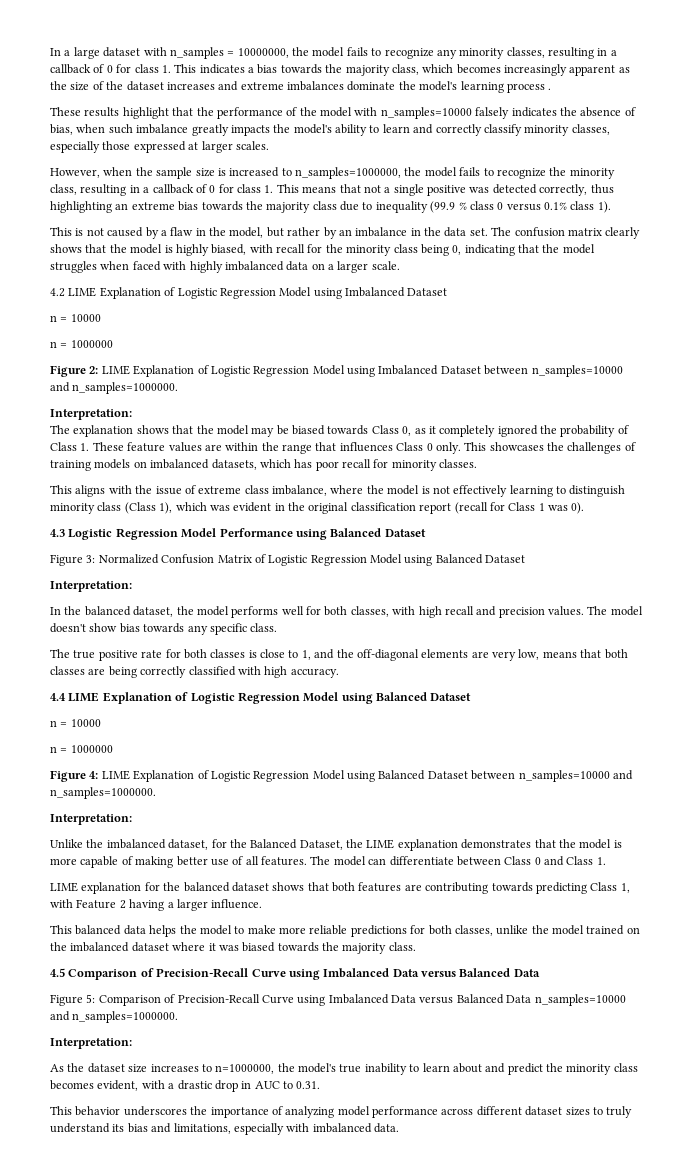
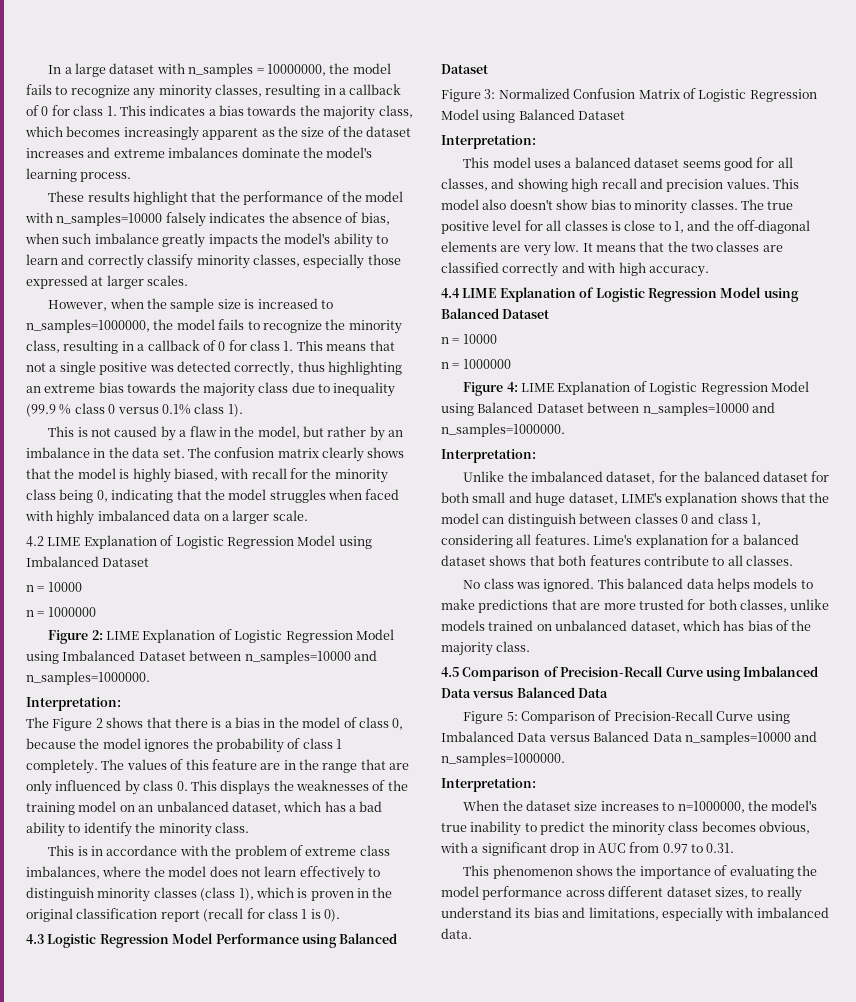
[506,83,552,93] process . -> [80,172,132,182] process.
[73,425,629,437] [50,442,636,454] [50,459,478,471] [50,485,106,497] explanation shows that the model may be biased towards Class 0, as it completely ignored the probability of Class 1. These feature values are within the range that influences Class 0 only. This showcases the challenges of training models on imbalanced datasets, which has poor recall for minority classes. // This aligns -> [52,717,404,731] [26,738,342,753] [26,759,410,774] [26,780,408,795] [26,801,383,815] [26,822,249,837] [48,845,178,856] Figure 2 shows that there is a bias in the model of class 0, because the model ignores the probability of class 1 completely. The values of this feature are in the range that are only influenced by class 0. This displays the weaknesses of the training model on an unbalanced dataset, which has a bad ability to identify the minority class. // This is in accordance
[155,486,182,495] issue -> [234,845,287,859] problem
[272,485,327,496] imbalance, -> [26,866,100,879] imbalances,
[421,485,626,497] [50,502,272,514] is not effectively learning to distinguish minority class (Class 1), which was evident -> [209,866,380,881] [26,887,354,902] does not learn effectively to distinguish minority classes (class 1), which is proven
[508,502,568,511] Class 1 was -> [267,908,321,919] class 1 is
[50,606,416,618] In the balanced dataset, the model performs well for both classes, with -> [463,157,793,171] [441,178,568,192] This model uses a balanced dataset seems good for all classes, and showing
[587,606,643,616] [50,623,278,635] [50,649,207,661] The model doesn't show bias towards any specific class. // The true positive rate for both -> [773,178,799,189] [441,199,794,214] [441,220,562,234] This model also doesn't show bias to minority classes. The true positive level for all
[518,649,628,660] [50,666,236,678] low, means that both classes are being correctly classified -> [554,241,783,252] [441,262,585,277] low. It means that the two classes are classified correctly and
[250,839,622,851] [50,856,606,868] [50,882,78,892] Balanced Dataset, the LIME explanation demonstrates that the model is more capable of making better use of all features. The model can differentiate between Class 0 and Class 1. // LIME -> [703,471,830,482] [441,492,830,506] [441,513,761,527] [441,534,633,548] balanced dataset for both small and huge dataset, LIME's explanation shows that the model can distinguish between classes 0 and class 1, considering all features. Lime's
[163,882,181,891] the -> [732,538,740,545] a
[404,882,630,894] [50,899,263,911] [50,925,640,937] [50,942,319,952] are contributing towards predicting Class 1, with Feature 2 having a larger influence. // This balanced data helps the model to make more reliable predictions for both classes, unlike the model trained on the imbalanced dataset where it was biased towards -> [643,555,793,566] [463,578,813,592] [441,599,830,613] [441,620,789,633] contribute to all classes. // No class was ignored. This balanced data helps models to make predictions that are more trusted for both classes, unlike models trained on unbalanced dataset, which has bias of
[50,1064,64,1072] As -> [463,800,500,811] When
[422,1063,506,1073] learn about and -> (537, 827) none
[97,1080,139,1091] evident, -> [759,821,810,834] obvious,
[177,1080,212,1090] drastic -> [481,842,547,856] significant
(280, 1085) none -> [629,842,688,853] from 0.97
[75,1106,187,1116] behavior underscores -> [492,865,614,879] phenomenon shows
[285,1106,335,1118] analyzing -> [729,865,817,879] evaluating the
[565,1106,633,1118] sizes to truly -> [714,886,802,901] sizes, to really

